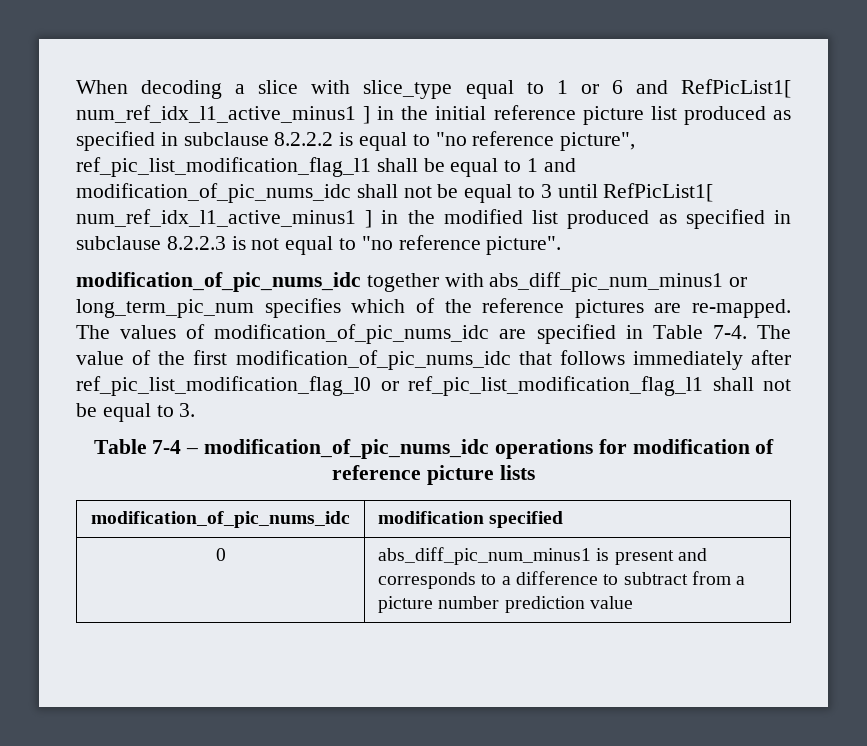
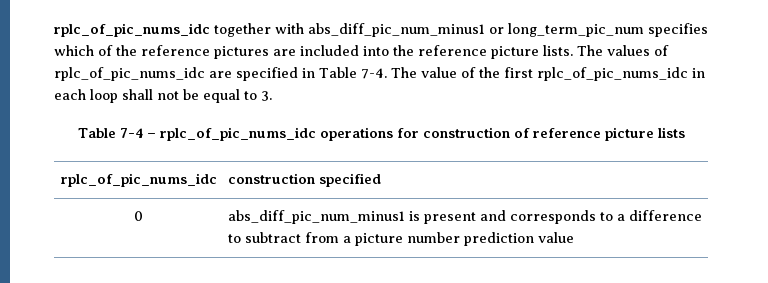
[76,79,792,99] [76,105,791,125] [76,131,636,151] [76,157,576,177] [76,183,714,203] [76,209,791,229] [76,235,562,255] [76,272,361,292] When decoding a slice with slice_type equal to 1 or 6 and RefPicList1[ num_ref_idx_l1_active_minus1 ] in the initial reference picture list produced as specified in subclause 8.2.2.2 is equal to "no reference picture", ref_pic_list_modification_flag_l1 shall be equal to 1 and modification_of_pic_nums_idc shall not be equal to 3 until RefPicList1[ num_ref_idx_l1_active_minus1 ] in the modified list produced as specified in subclause 8.2.2.3 is not equal to "no reference picture". // modification_of_pic_nums_idc -> [54,23,210,37] rplc_of_pic_nums_idc
[692,299,791,318] re-mapped. -> [300,45,573,59] included into the reference picture lists.
[214,324,490,344] modification_of_pic_nums_idc -> [54,67,205,81] rplc_of_pic_nums_idc
[235,350,791,370] [76,376,703,396] modification_of_pic_nums_idc that follows immediately after ref_pic_list_modification_flag_l0 or ref_pic_list_modification_flag_l1 -> [536,67,705,81] [54,89,118,103] rplc_of_pic_nums_idc in each loop
[204,439,490,459] modification_of_pic_nums_idc -> [159,127,316,141] rplc_of_pic_nums_idc
[632,439,750,454] modification -> [422,127,510,138] construction
[91,511,350,528] [378,511,485,524] modification_of_pic_nums_idc | modification -> [60,173,217,187] [227,173,315,184] rplc_of_pic_nums_idc | construction

